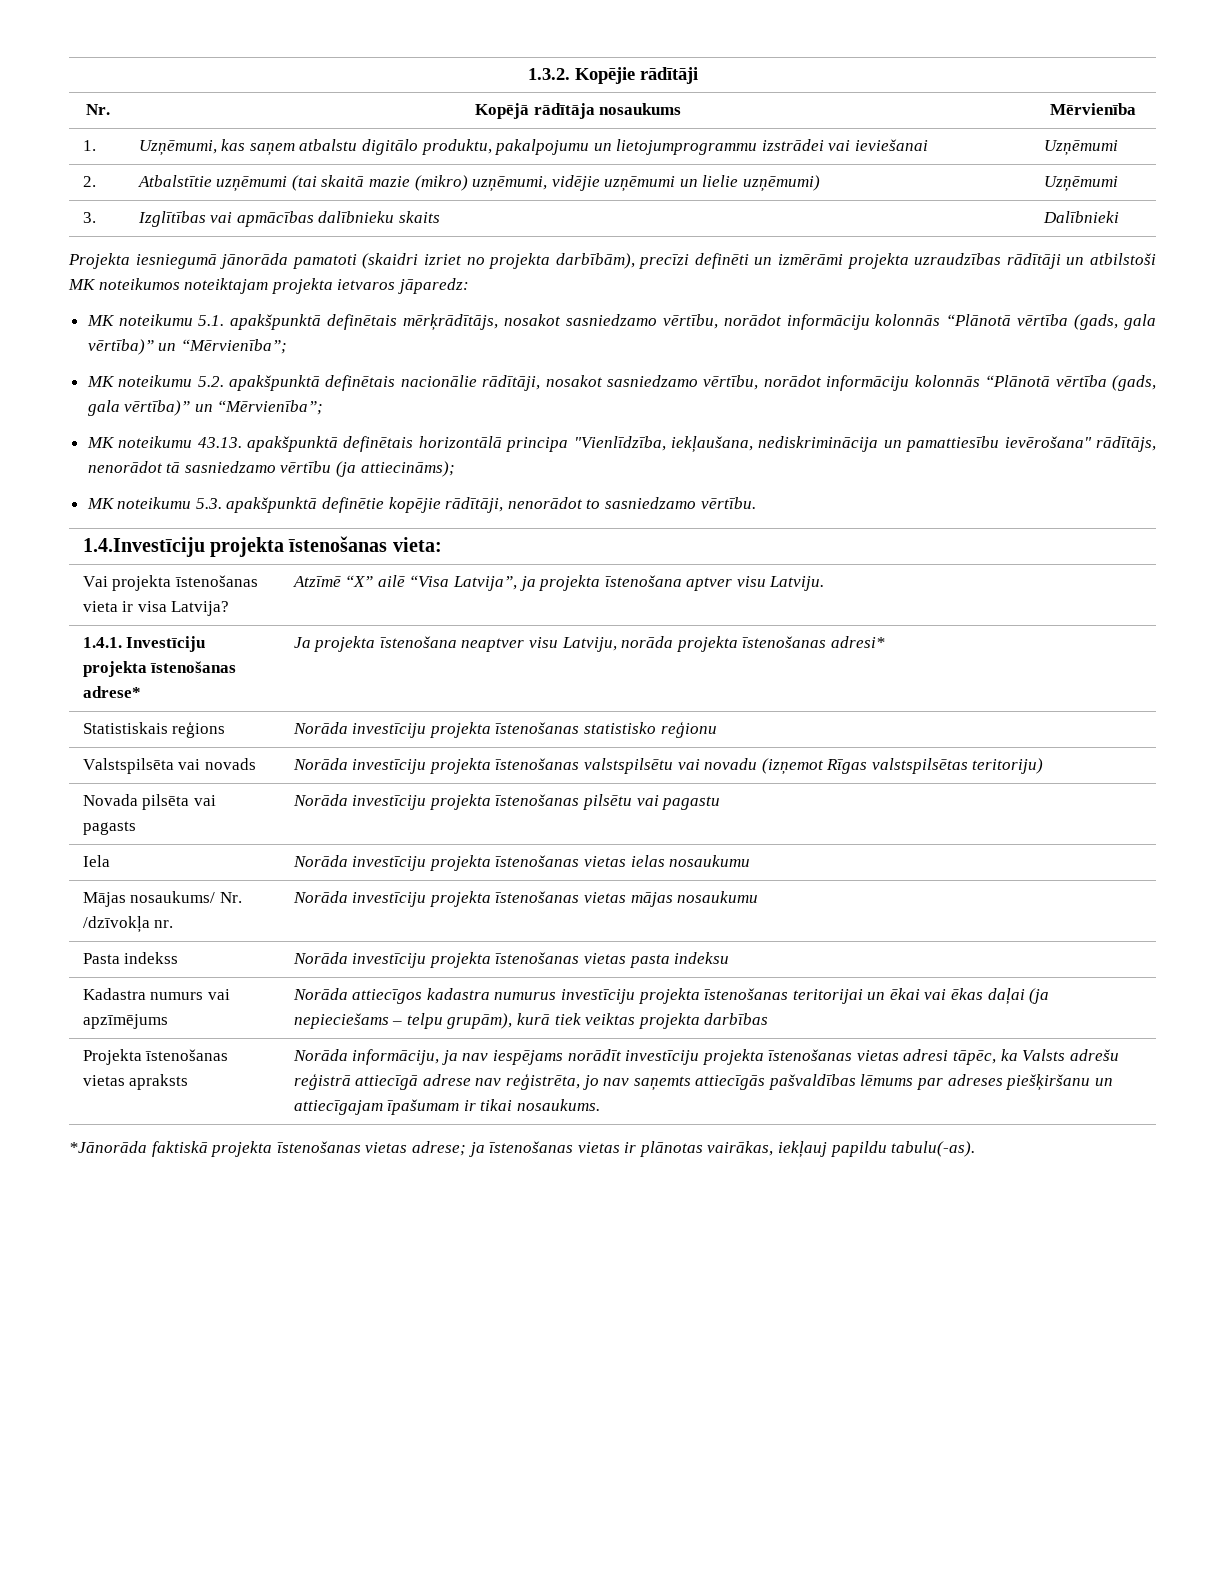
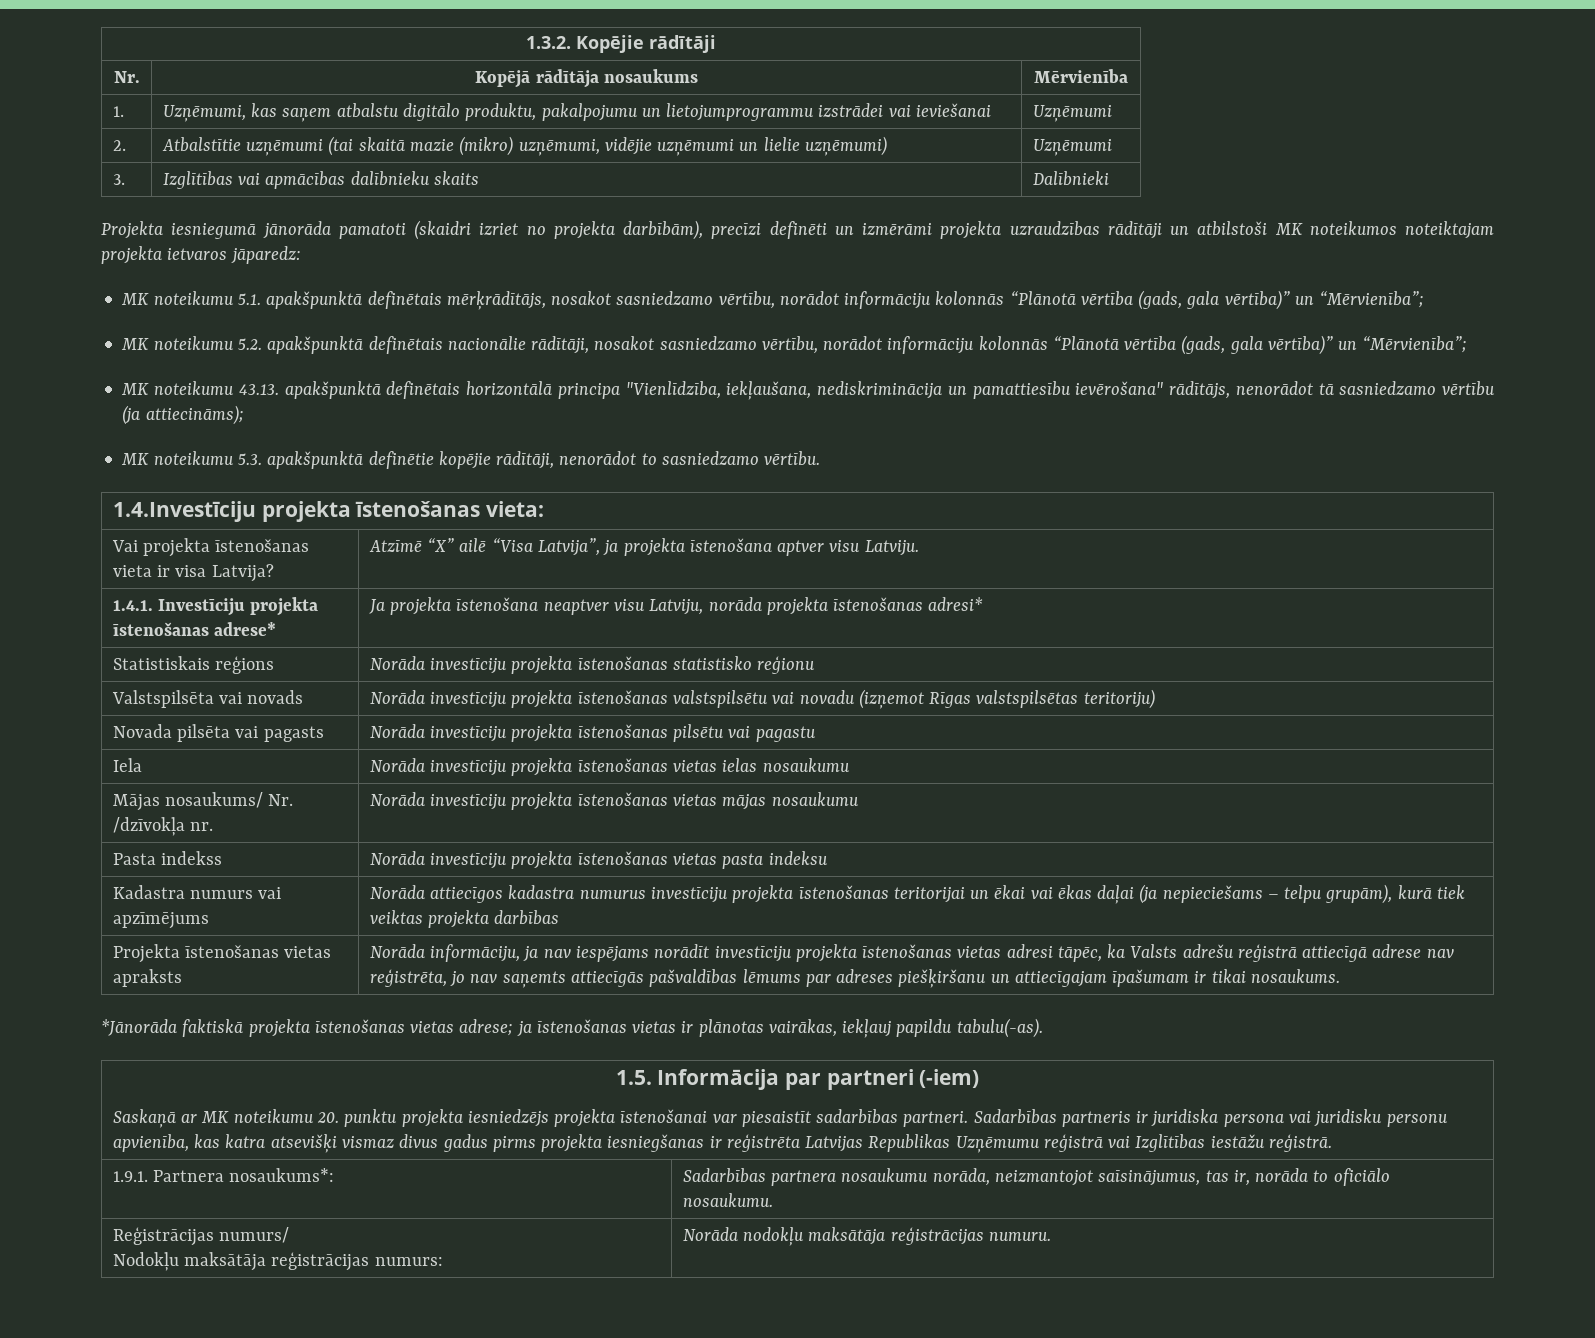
(976, 1149) none -> [615,1069,980,1090] [112,1109,1448,1128] [112,1134,1332,1153] [112,1168,335,1182] [682,1168,1390,1186] [682,1193,773,1207] [112,1227,290,1246] [112,1252,443,1271] [682,1227,1052,1246] // 1.5. Informācija par partneri (-iem) // Saskaņā ar MK noteikumu 20. punktu projekta iesniedzējs projekta īstenošanai var piesaistīt sadarbības partneri. Sadarbības partneris ir juridiska persona vai juridisku personu apvienība, kas katra atsevišķi vismaz divus gadus pirms projekta iesniegšanas ir reģistrēta Latvijas Republikas Uzņēmumu reģistrā vai Izglītības iestāžu reģistrā. // 1.9.1. Partnera nosaukums*: | Sadarbības partnera nosaukumu norāda, neizmantojot saīsinājumus, tas ir, norāda to oficiālo nosaukumu. // Reģistrācijas numurs/ // Nodokļu maksātāja reģistrācijas numurs: | Norāda nodokļu maksātāja reģistrācijas numuru.

